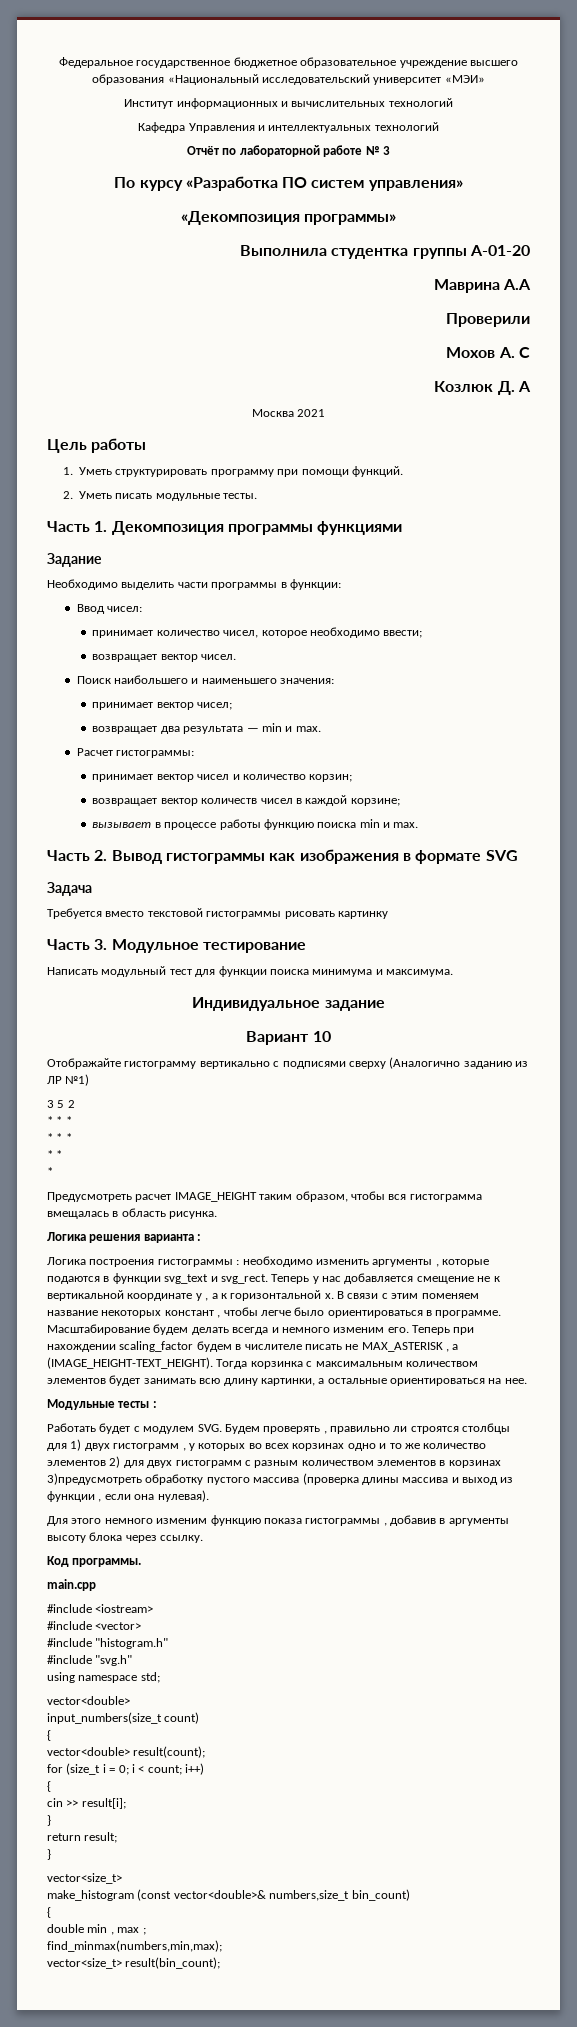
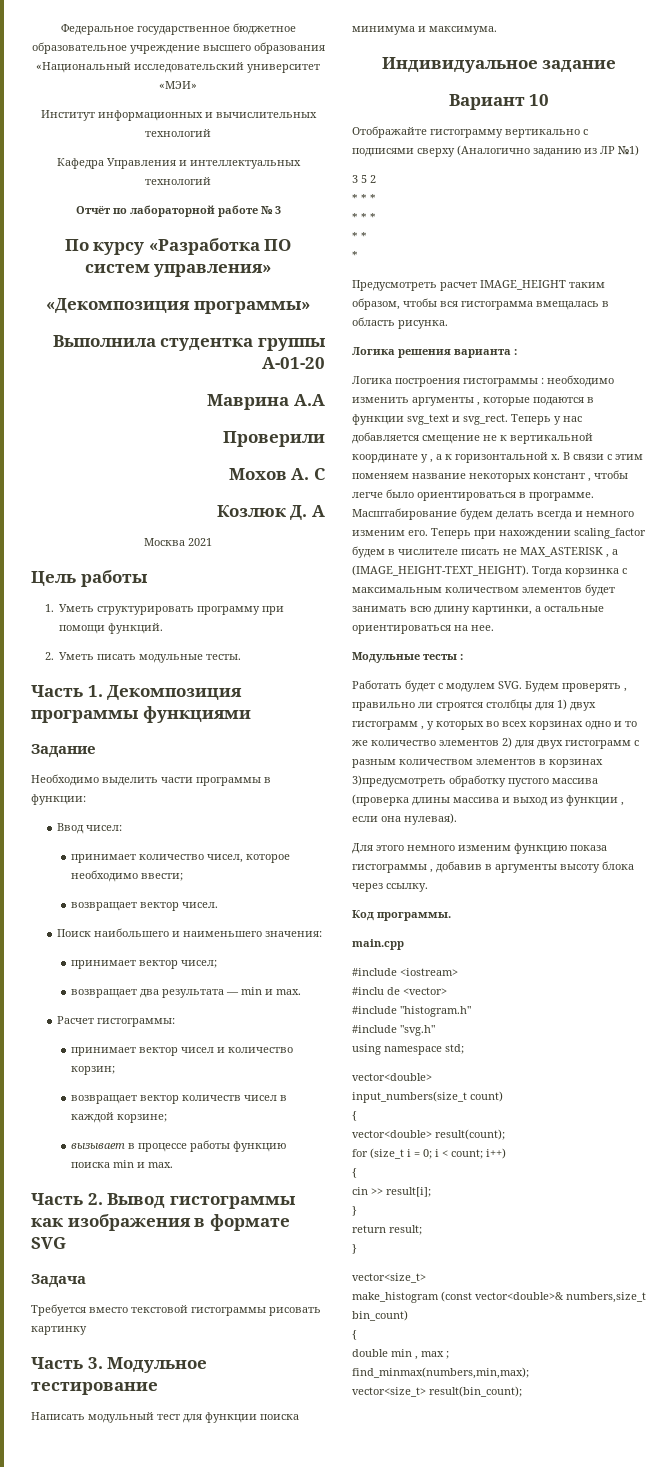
[47,1621,92,1630] #include -> [352,987,400,995] #inclu de

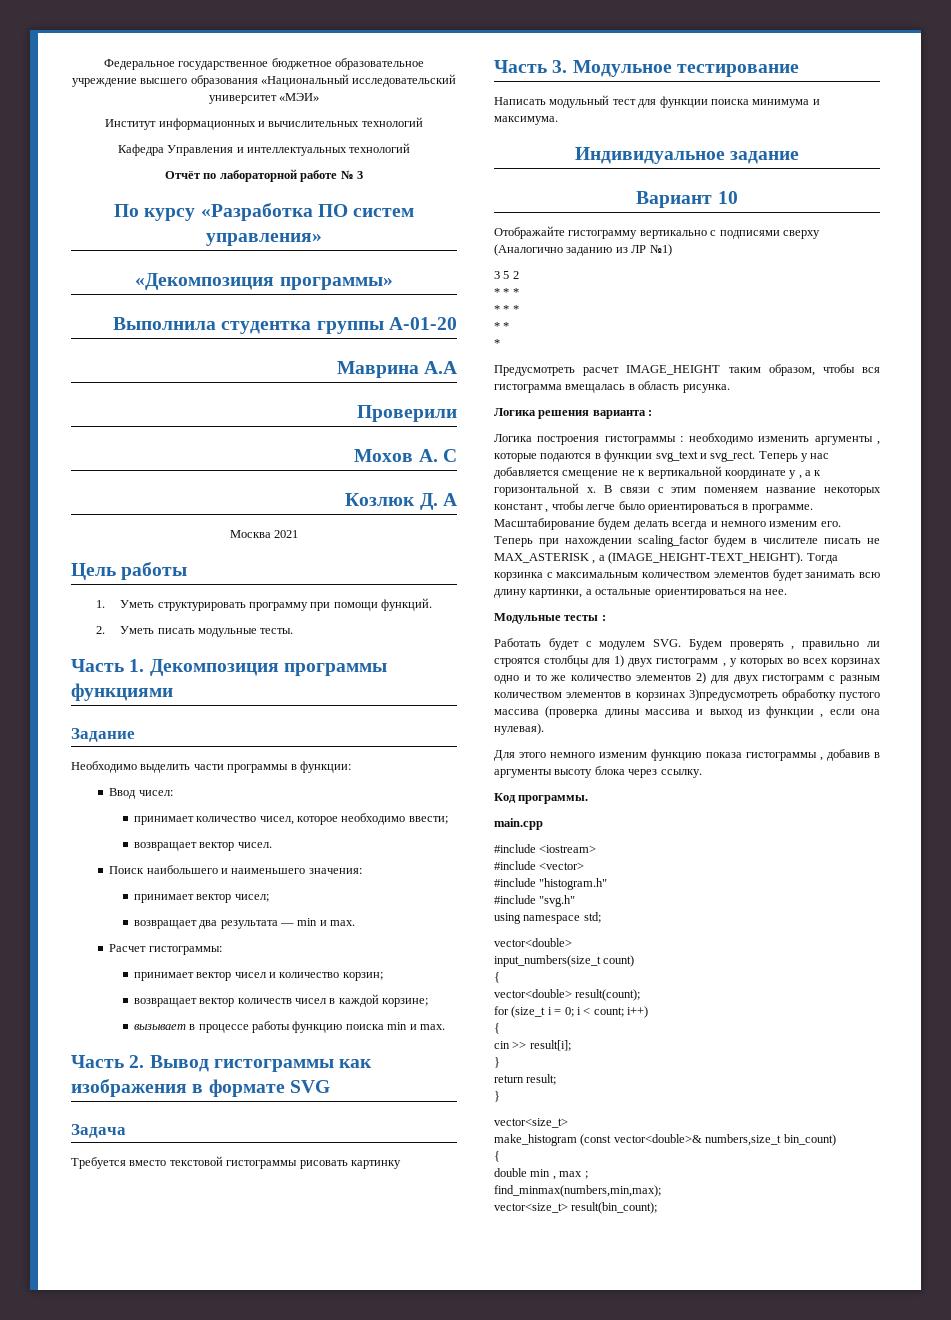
[352,987,400,995] #inclu de -> [494,861,536,870] #include

